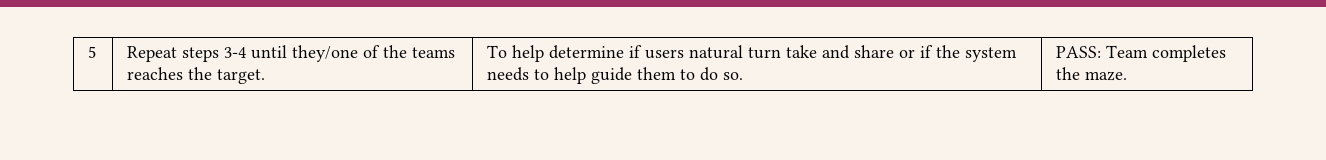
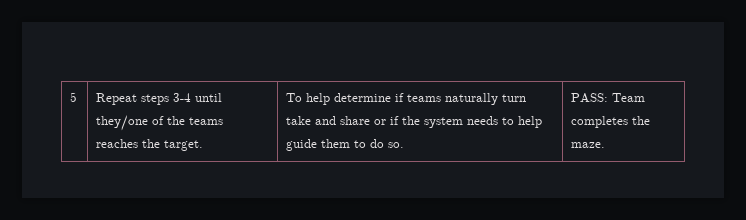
[644,45,743,59] users natural -> [407,93,499,105] teams naturally

